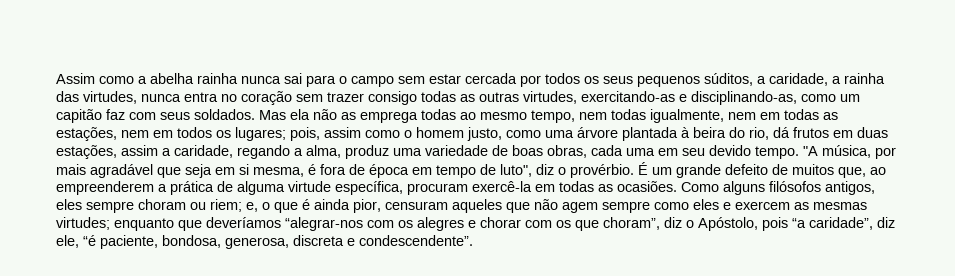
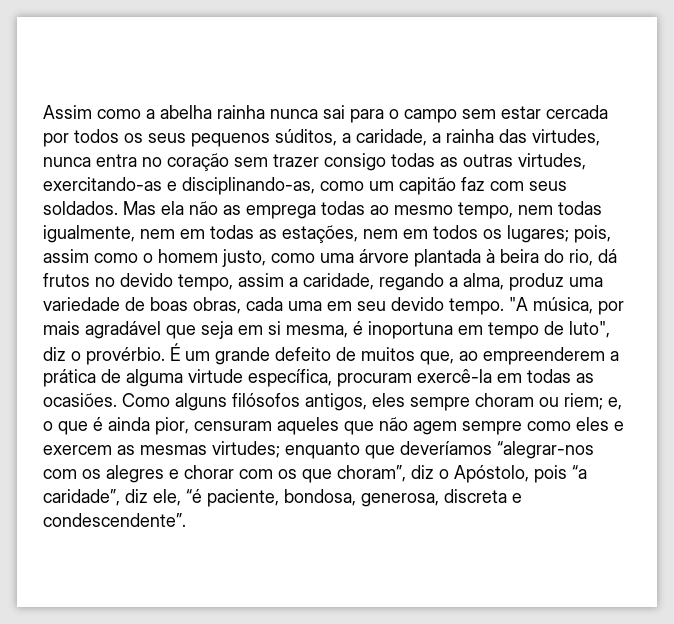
[833,127,888,138] [56,145,117,159] em duas estações, -> [95,273,233,291] no devido tempo,
[320,164,409,178] fora de época -> [368,321,453,339] inoportuna

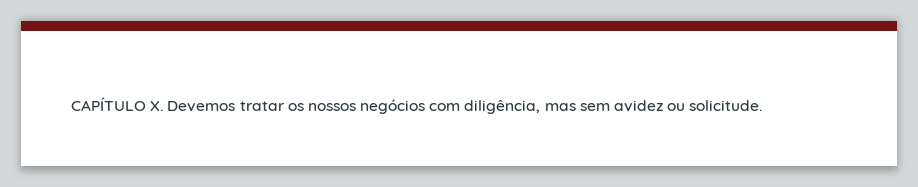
[43,105,608,123] [43,129,600,147] [43,153,586,171] [43,177,567,195] [43,201,602,219] [43,225,611,243] [43,249,617,267] [43,273,603,291] [43,297,624,315] [43,321,610,339] [43,343,619,365] [43,369,594,387] [43,393,622,411] [43,417,624,435] [43,441,594,459] [43,465,587,483] [43,489,522,507] [43,513,186,527] Assim como a abelha rainha nunca sai para o campo sem estar cercada por todos os seus pequenos súditos, a caridade, a rainha das virtudes, nunca entra no coração sem trazer consigo todas as outras virtudes, exercitando-as e disciplinando-as, como um capitão faz com seus soldados. Mas ela não as emprega todas ao mesmo tempo, nem todas igualmente, nem em todas as estações, nem em todos os lugares; pois, assim como o homem justo, como uma árvore plantada à beira do rio, dá frutos no devido tempo, assim a caridade, regando a alma, produz uma variedade de boas obras, cada uma em seu devido tempo. "A música, por mais agradável que seja em si mesma, é inoportuna em tempo de luto", diz o provérbio. É um grande defeito de muitos que, ao empreenderem a prática de alguma virtude específica, procuram exercê-la em todas as ocasiões. Como alguns filósofos antigos, eles sempre choram ou riem; e, o que é ainda pior, censuram aqueles que não agem sempre como eles e exercem as mesmas virtudes; enquanto que deveríamos “alegrar-nos com os alegres e chorar com os que choram”, diz o Apóstolo, pois “a caridade”, diz ele, “é paciente, bondosa, generosa, discreta e condescendente”. -> [71,97,763,114] CAPÍTULO X. Devemos tratar os nossos negócios com diligência, mas sem avidez ou solicitude.

